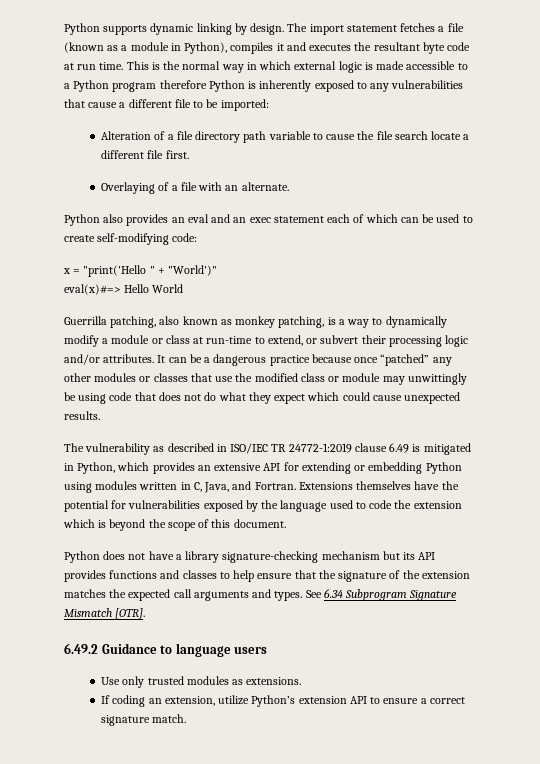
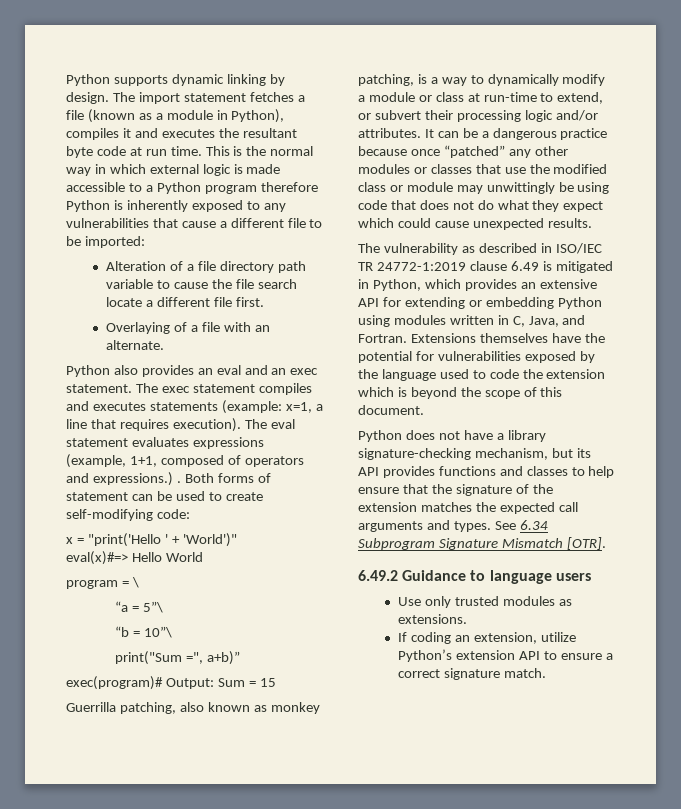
[273,214,398,223] statement each of which -> [66,383,312,395] [66,400,323,414] [66,418,295,432] [66,437,264,449] [66,454,304,468] [66,472,271,486] [66,492,128,501] statement. The exec statement compiles and executes statements (example: x=1, a line that requires execution). The eval statement evaluates expressions (example, 1+1, composed of operators and expressions.) . Both forms of statement
[149,265,218,276] " + "World')" -> [164,533,237,547] ' + 'World')"
(184, 288) none -> [66,577,139,589] [114,601,163,613] [114,626,172,638] [114,651,240,665] [66,676,276,690] // program = \ // “a = 5”\ // “b = 10”\ // print("Sum =", a+b)” // exec(program)# Output: Sum = 15
[321,551,380,560] mechanism -> [474,448,548,460] mechanism,

